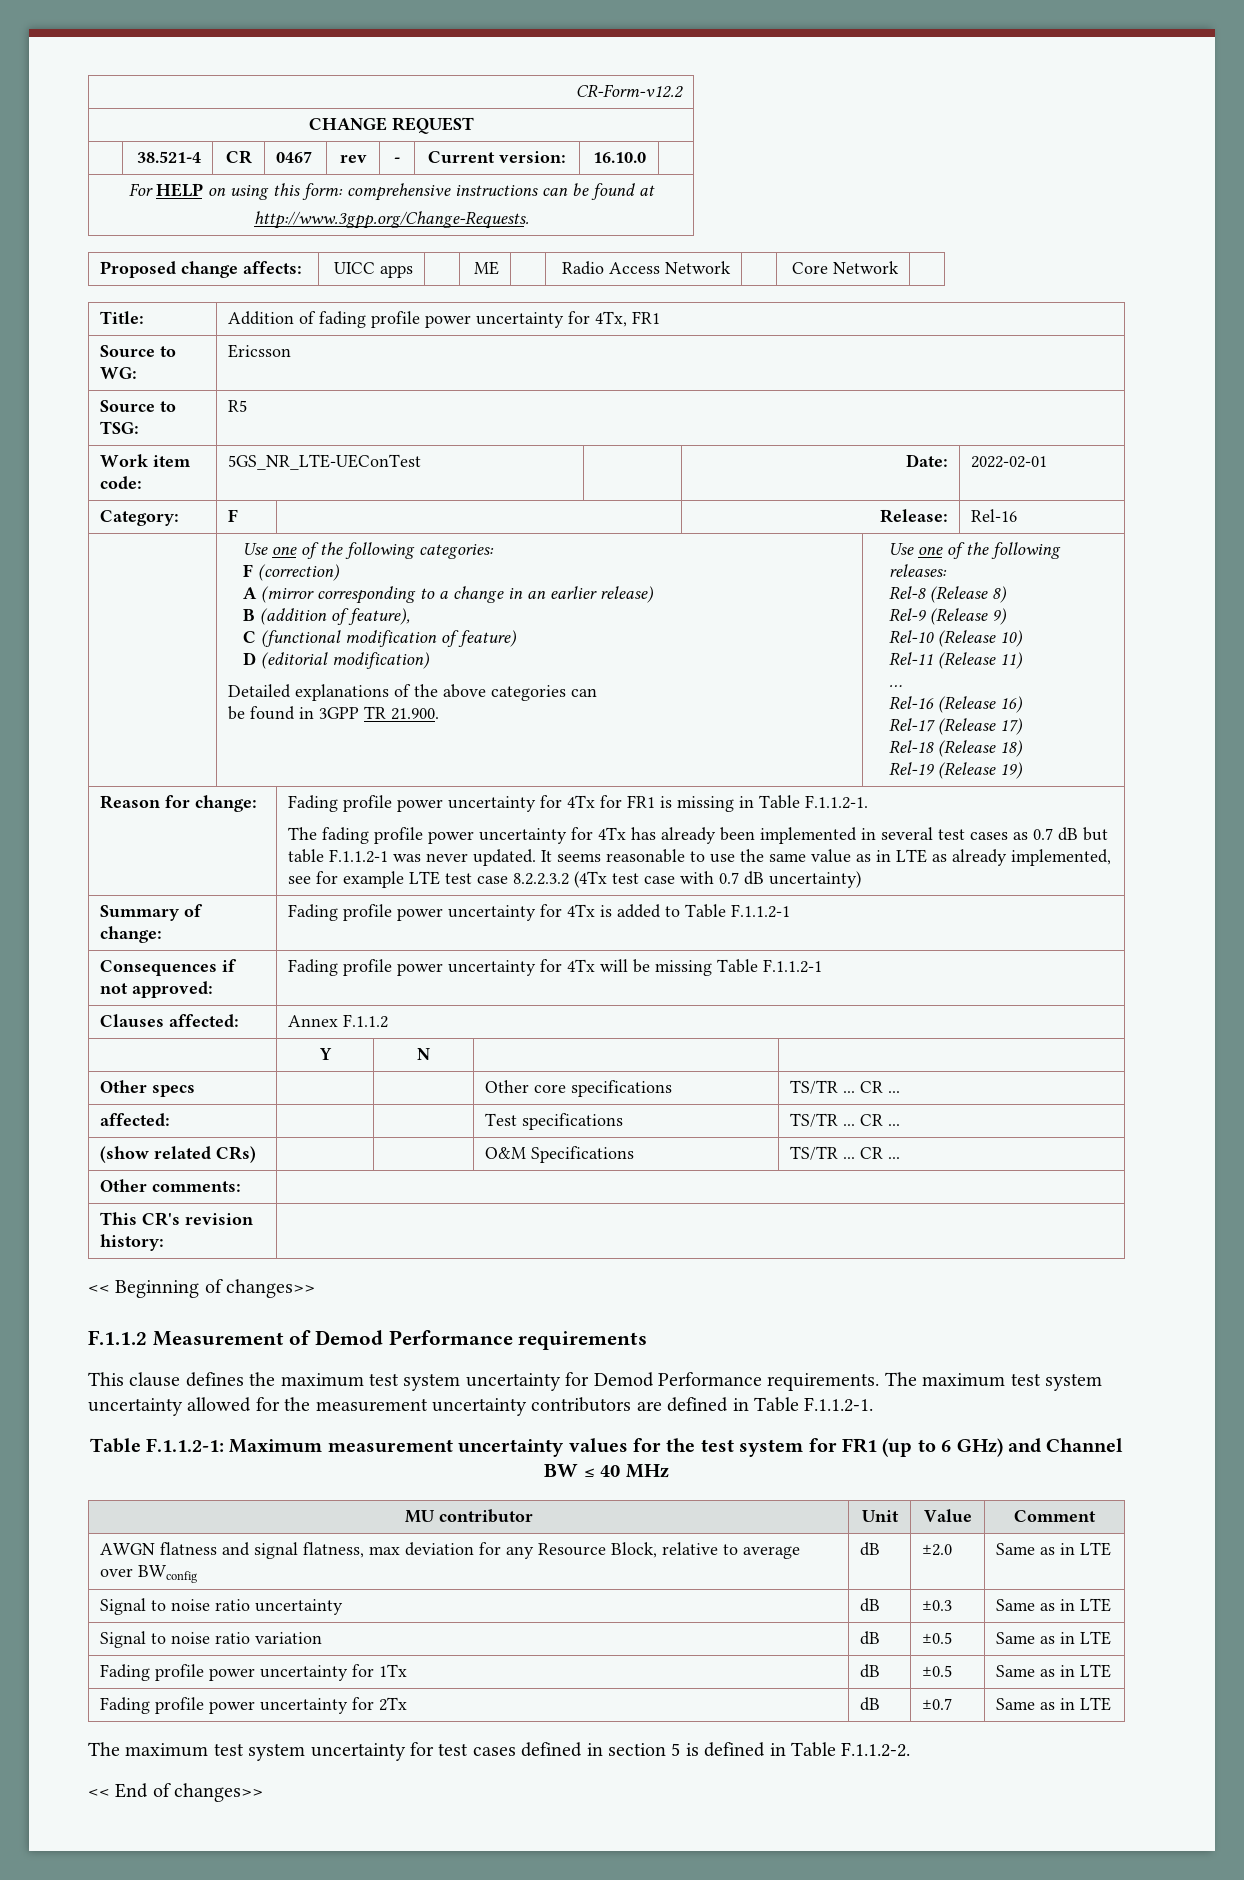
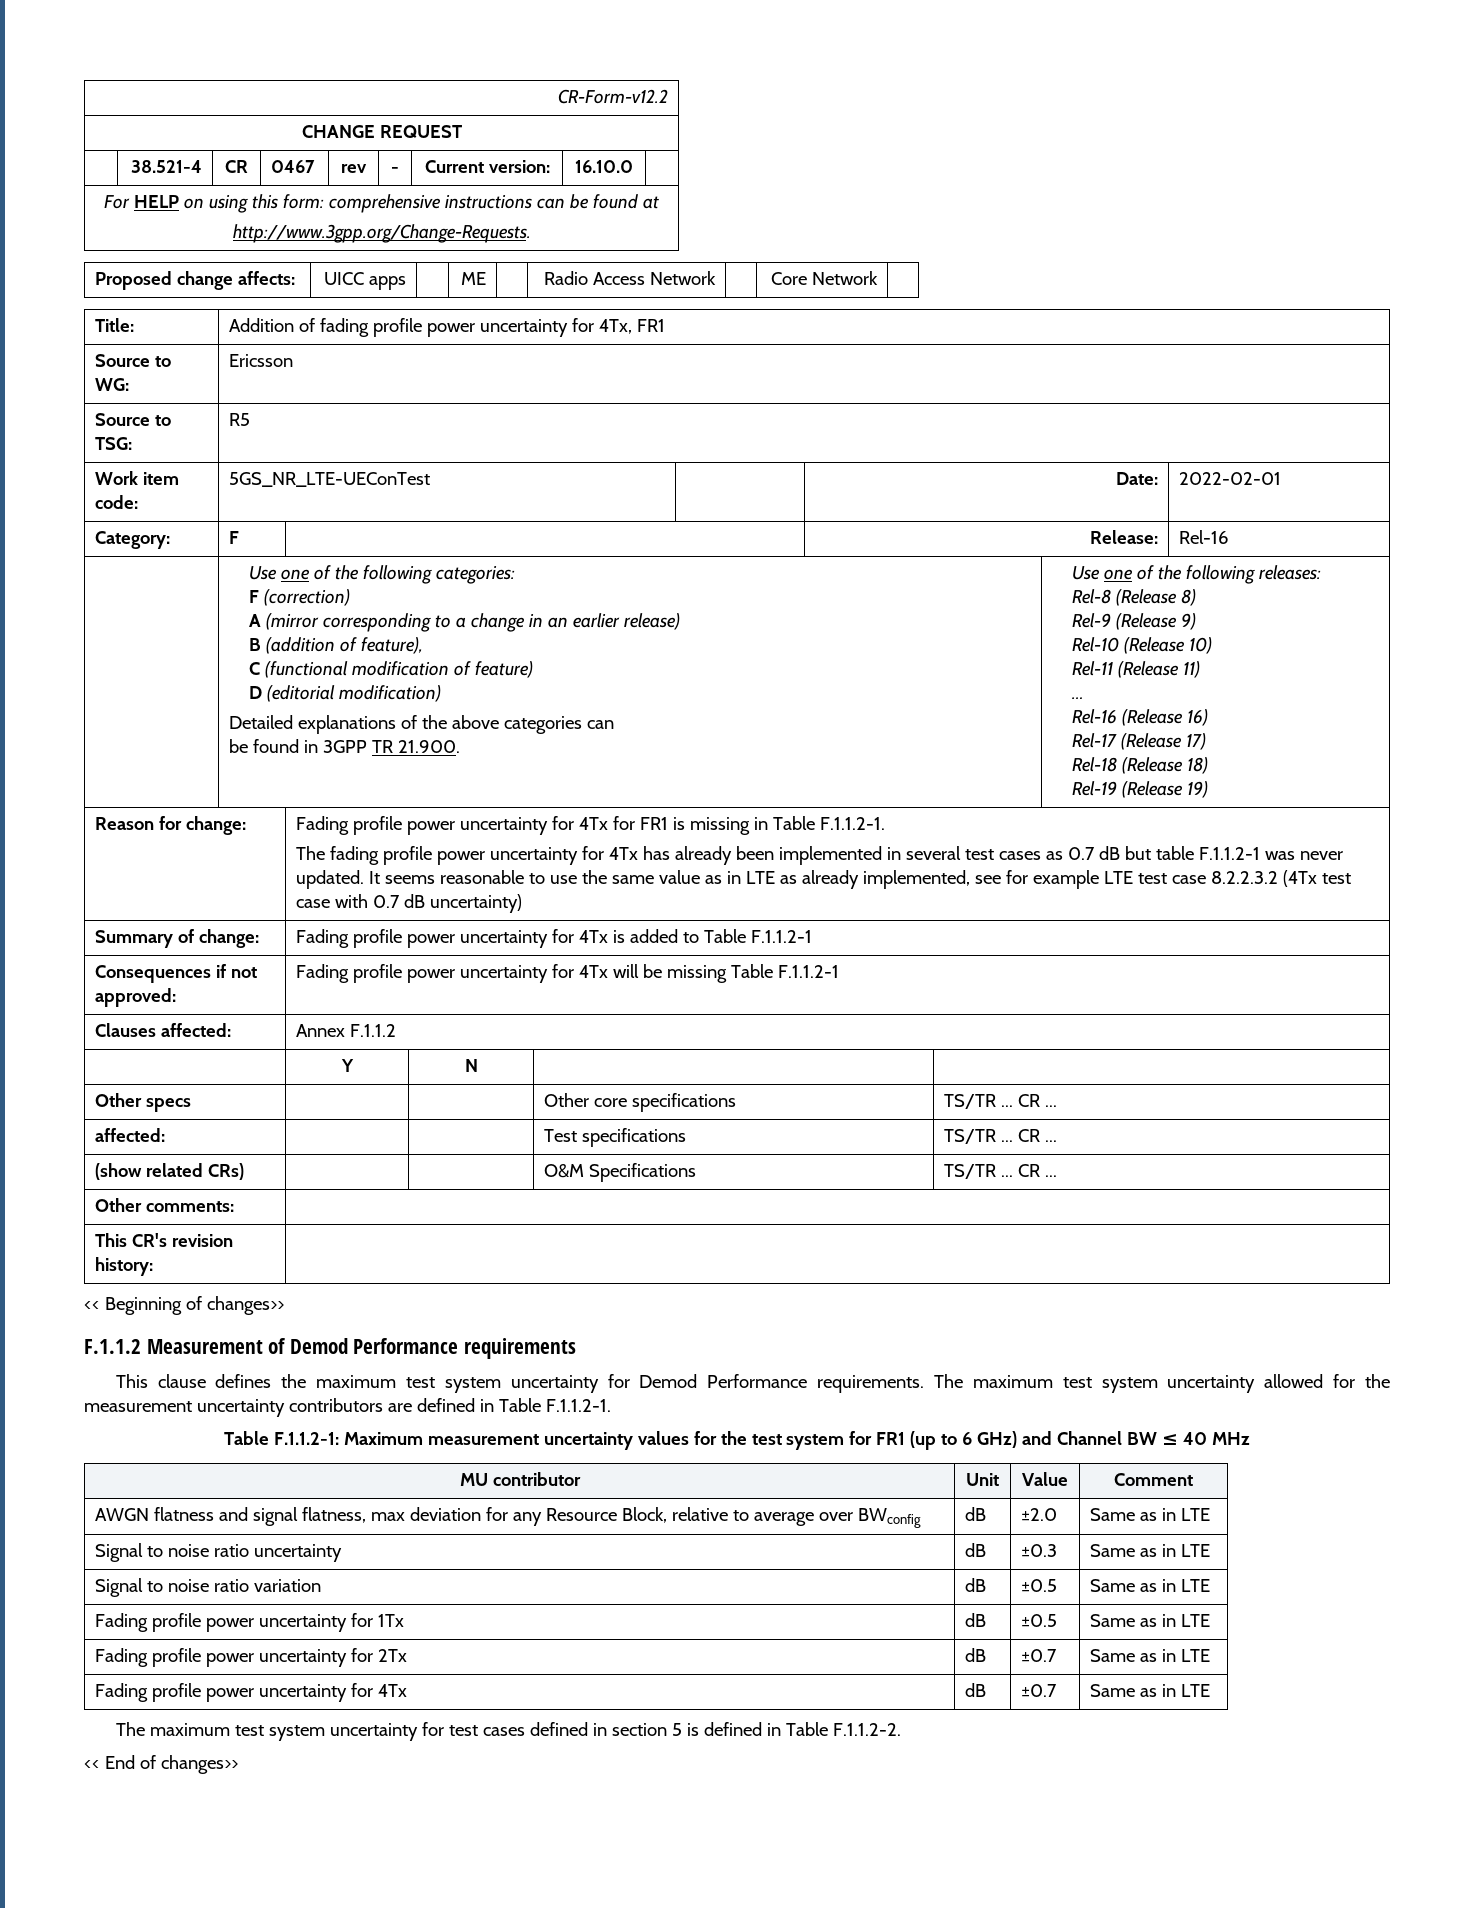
(1112, 1704) none -> [95,1683,408,1702] [965,1683,987,1697] [1021,1684,1058,1697] [1090,1684,1211,1697] // Fading profile power uncertainty for 4Tx | dB | ±0.7 | Same as in LTE

